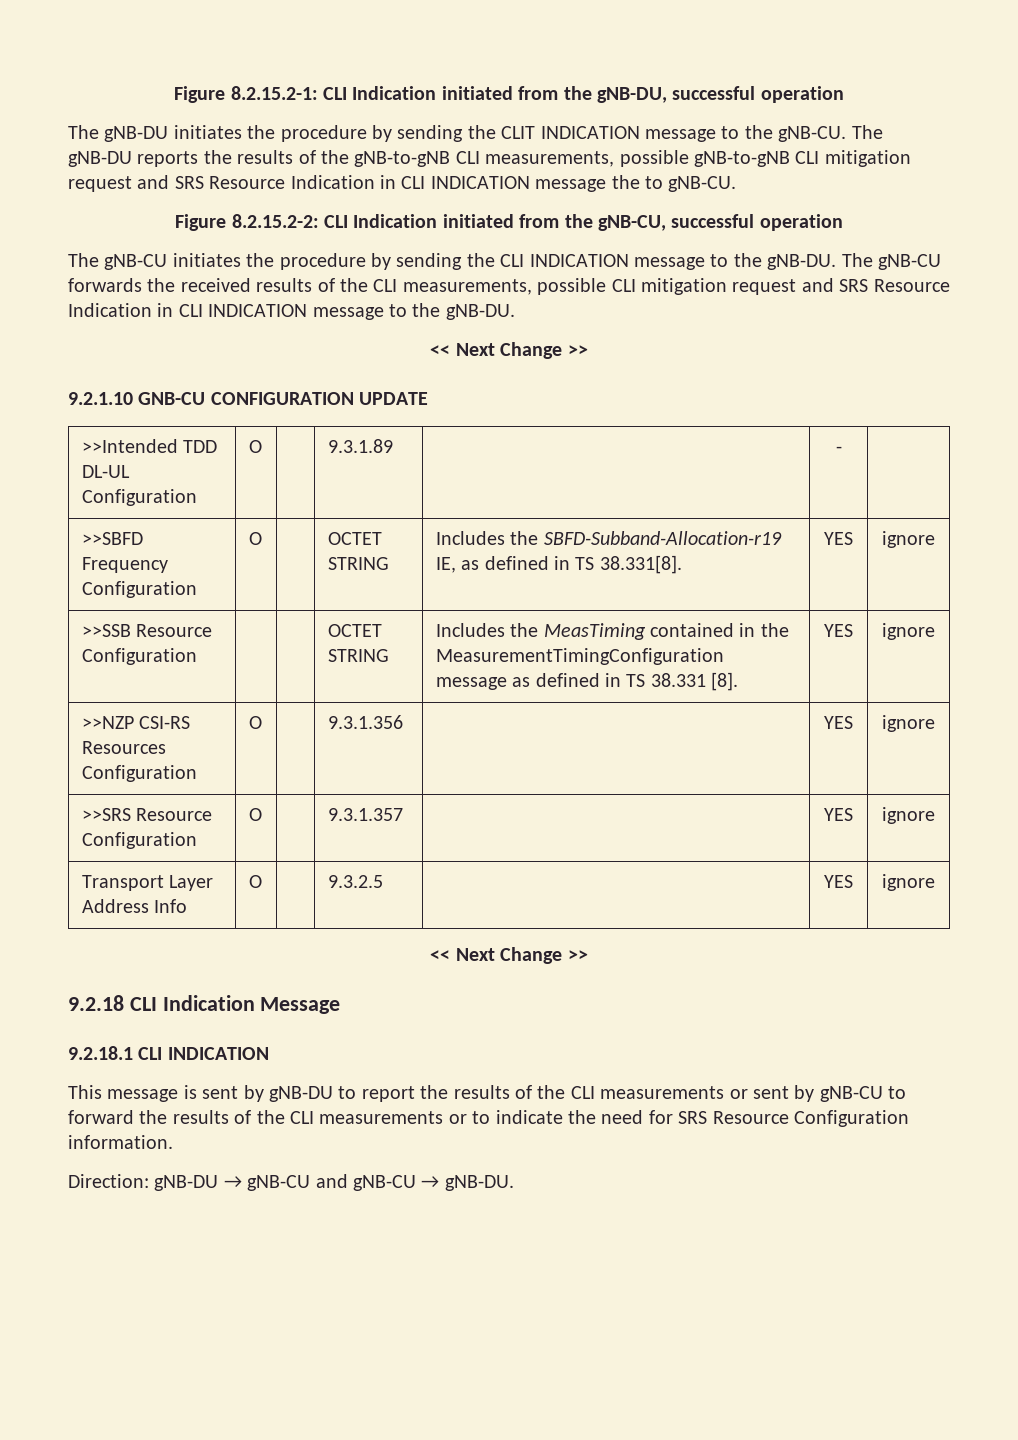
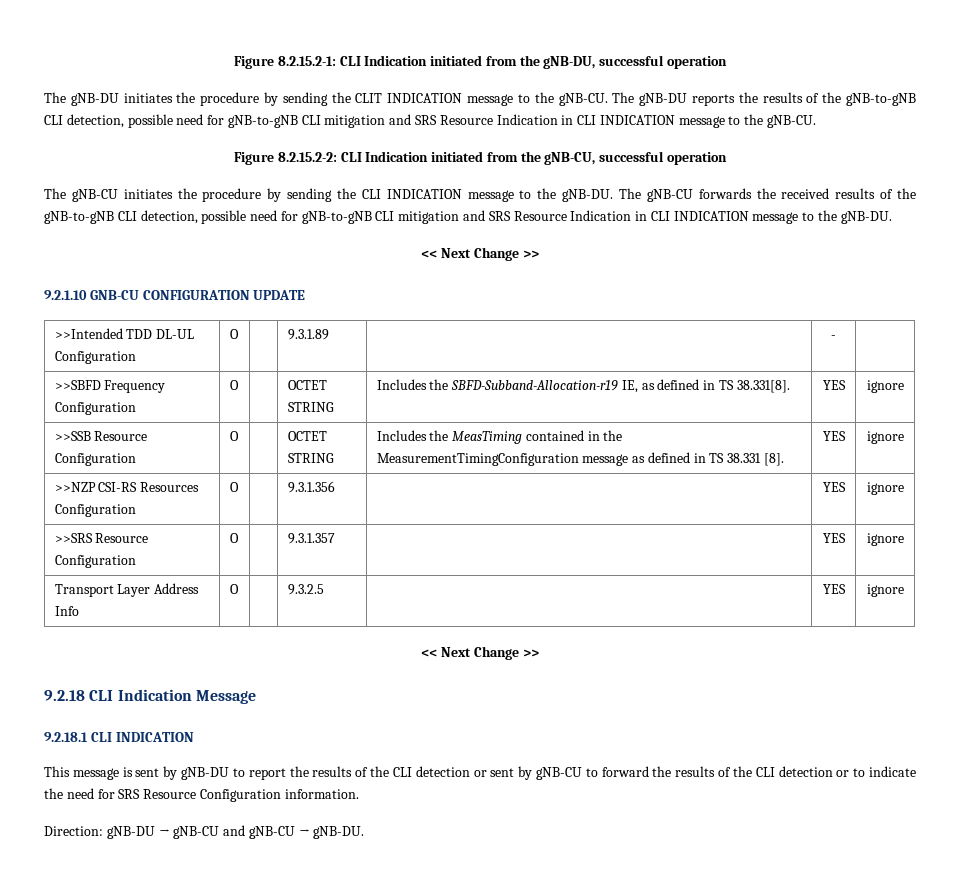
[485,150,911,167] [68,175,663,192] measurements, possible gNB-to-gNB CLI mitigation request and SRS Resource Indication in CLI INDICATION message the to -> [66,114,764,128] detection, possible need for gNB-to-gNB CLI mitigation and SRS Resource Indication in CLI INDICATION message to the
[373,278,797,295] CLI measurements, possible CLI mitigation request -> [44,210,460,224] gNB-to-gNB CLI detection, possible need for gNB-to-gNB CLI mitigation
(197, 656) none -> [229,431,239,441] O
[600,1086,725,1099] measurements -> [415,766,470,777] detection
[319,1111,444,1124] measurements -> [778,766,833,777] detection

